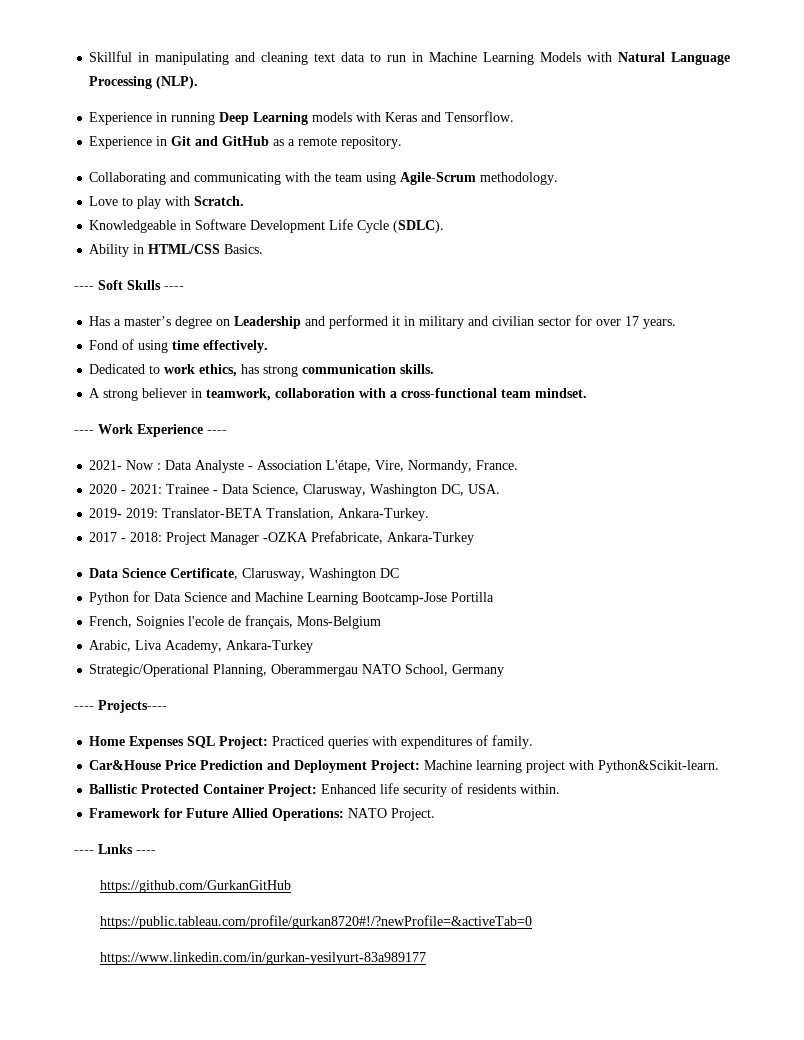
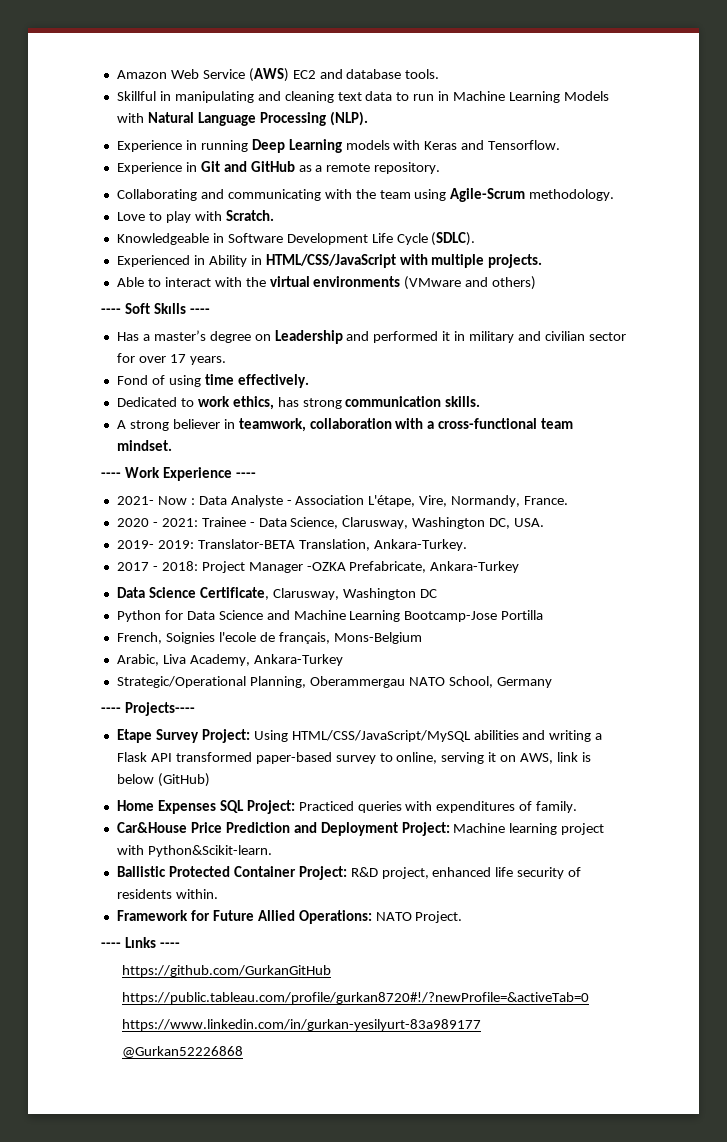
(89, 56) none -> [116,68,440,82] Amazon Web Service (AWS) EC2 and database tools. //
[89,244,264,257] Ability in HTML/CSS Basics. -> [116,254,543,268] [116,276,537,290] Experienced in Ability in HTML/CSS/JavaScript with multiple projects. // Able to interact with the virtual environments (VMware and others)
(167, 706) none -> [116,729,603,743] [116,752,591,764] [116,773,210,787] // Etape Survey Project: Using HTML/CSS/JavaScript/MySQL abilities and writing a Flask API transformed paper-based survey to online, serving it on AWS, link is below (GitHub)
[321,784,377,794] Enhanced -> [350,867,492,879] R&D project, enhanced
(426, 958) none -> [122,1046,244,1058] // @Gurkan52226868

